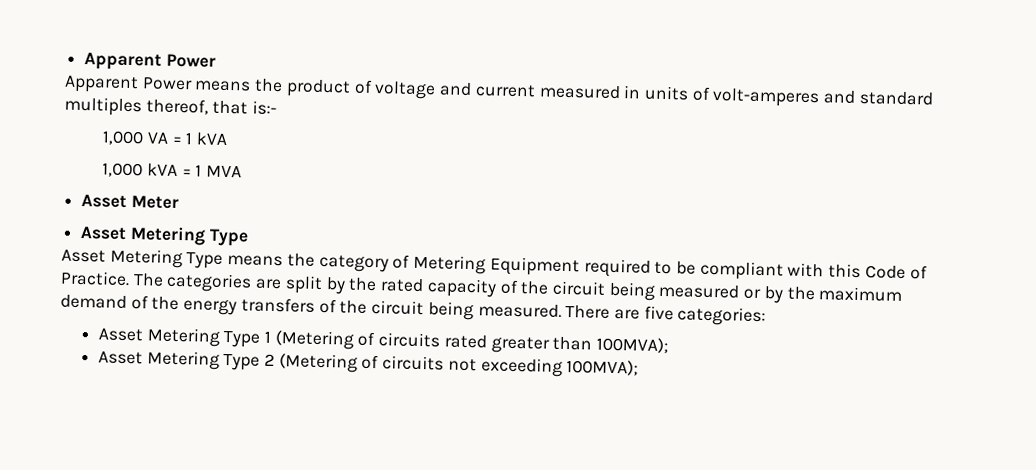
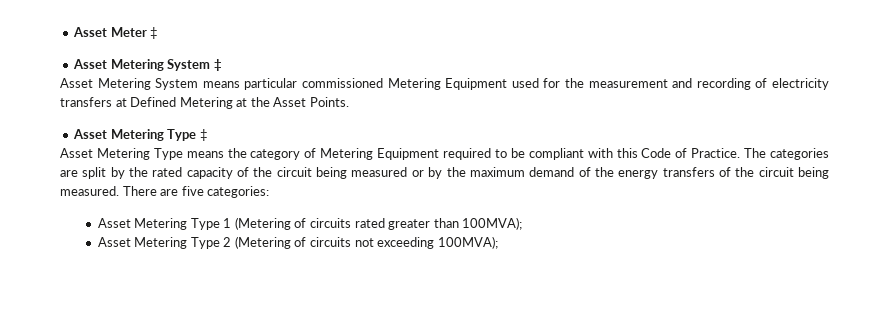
[84,52,216,71] [64,75,934,108] [64,96,278,117] [102,130,228,146] [102,162,242,178] [81,194,179,210] [80,226,249,247] Apparent Power // Apparent Power means the product of voltage and current measured in units of volt-amperes and standard multiples thereof, that is:- // 1,000 VA = 1 kVA // 1,000 kVA = 1 MVA // Asset Meter // Asset Metering Type -> [73,27,159,39] [73,59,222,71] [60,78,830,90] [60,97,349,109] [73,129,208,141] Asset Meter ‡ // Asset Metering System ‡ // Asset Metering System means particular commissioned Metering Equipment used for the measurement and recording of electricity transfers at Defined Metering at the Asset Points. // Asset Metering Type ‡

